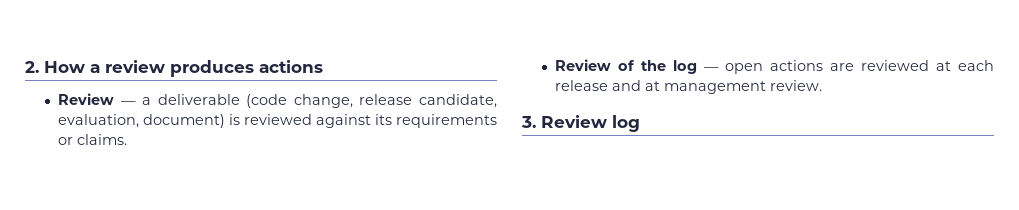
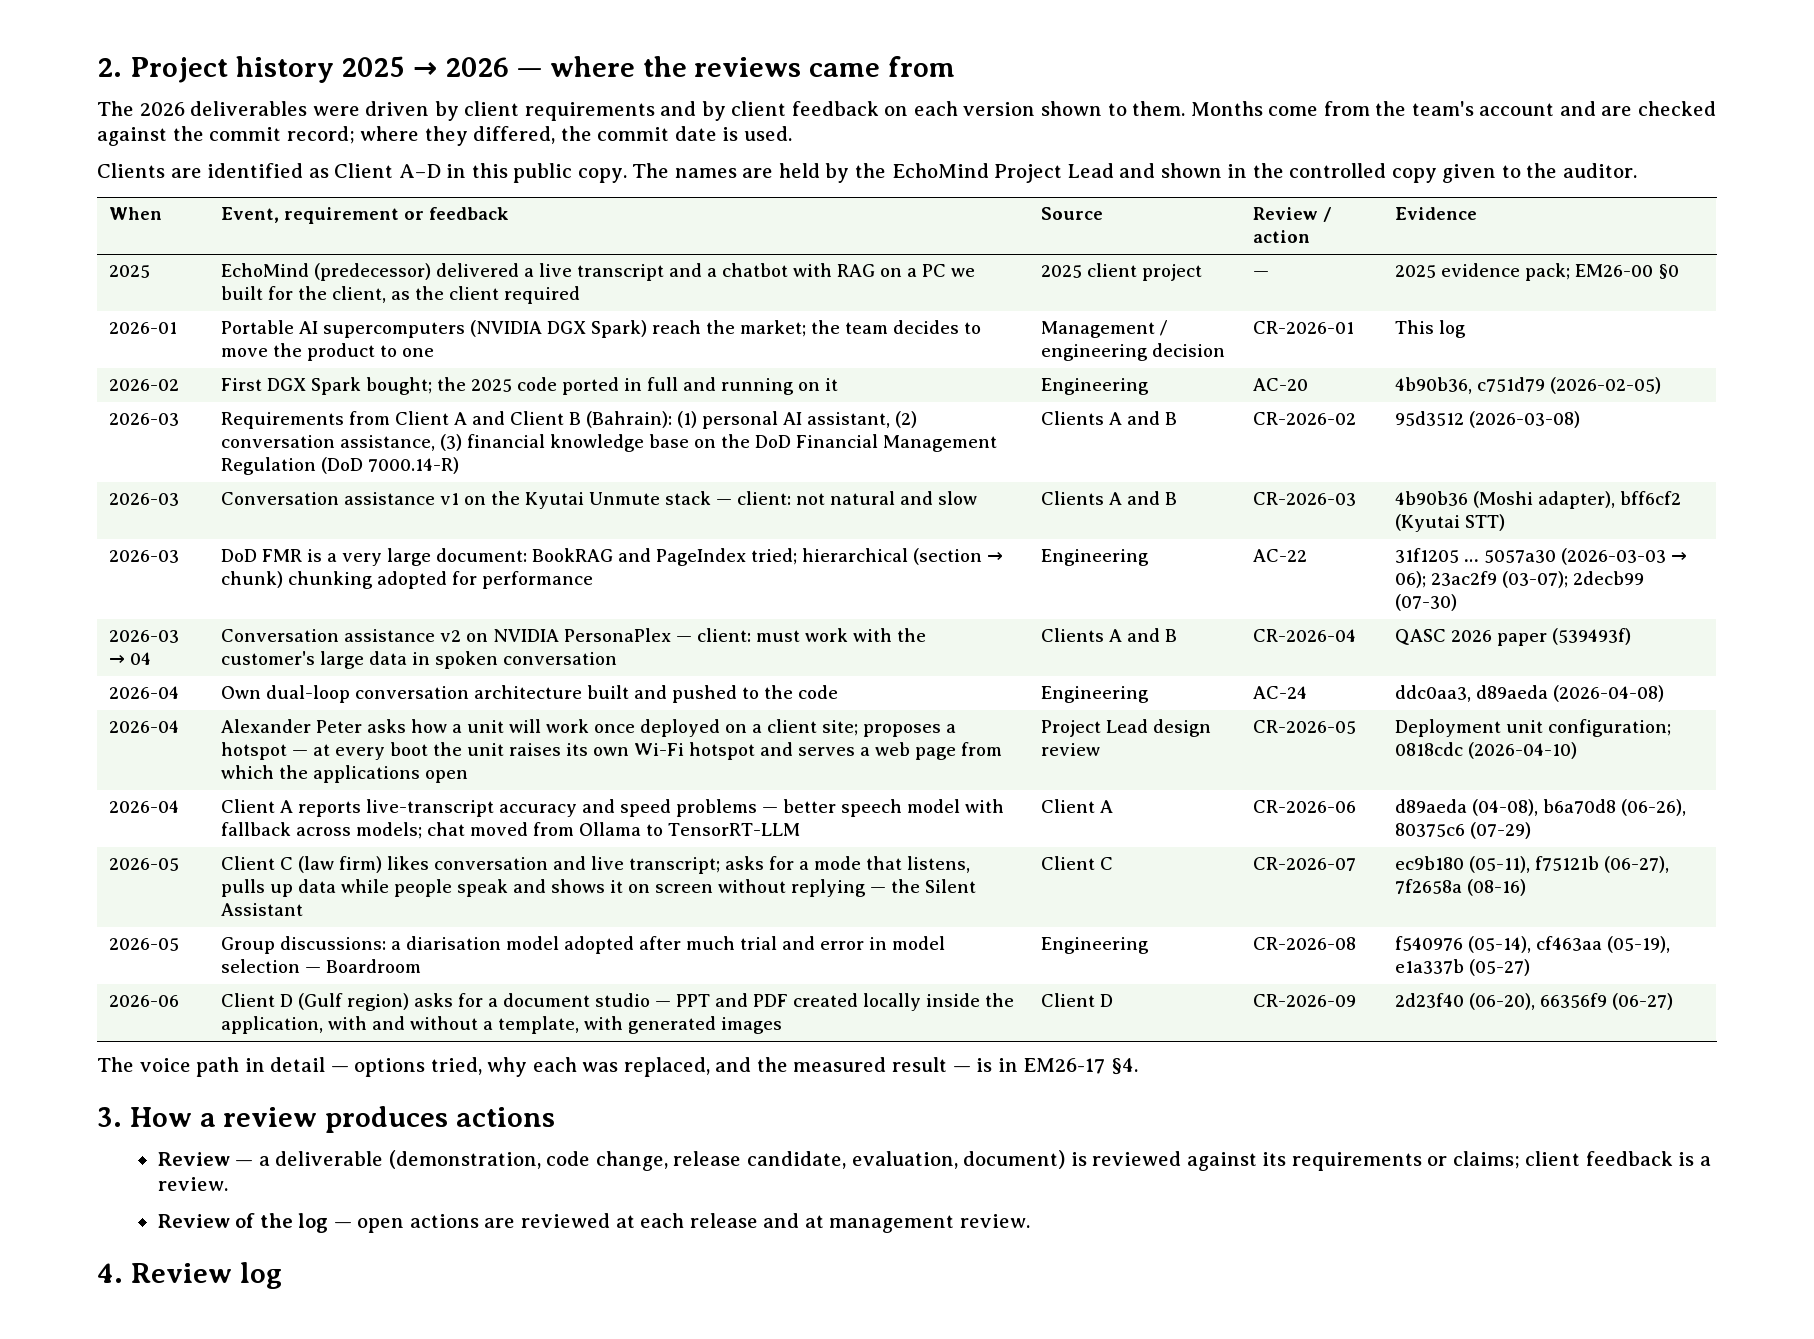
(39, 67) none -> [129,56,956,83] [97,101,1716,121] [97,126,792,146] [97,163,1637,183] [108,207,162,220] [220,207,509,224] [1040,207,1103,220] [1252,207,1331,222] [1252,230,1310,243] [1394,207,1477,220] [108,265,150,278] [220,263,975,281] [220,286,580,304] [1040,263,1202,281] [1252,271,1269,277] [1394,263,1679,281] [108,322,177,334] [220,320,981,338] [220,343,434,361] [1040,320,1168,338] [1040,343,1225,361] [1252,321,1354,334] [1394,320,1466,338] [108,379,179,391] [220,377,838,395] [1040,378,1149,395] [1252,378,1308,391] [1394,377,1661,394] [108,413,179,426] [220,411,917,429] [220,434,997,452] [220,457,459,475] [1040,411,1177,425] [1252,412,1356,425] [1394,411,1580,428] [108,493,179,506] [220,491,977,509] [1040,491,1177,505] [1252,492,1356,506] [1394,491,1681,509] [1394,514,1505,532] [108,550,179,563] [220,548,1003,566] [220,571,593,589] [1040,549,1149,566] [1252,549,1307,562] [1394,548,1687,565] [1394,571,1644,588] [1394,594,1457,611] [108,630,179,643] [108,652,151,665] [220,628,926,642] [220,651,617,669] [1040,628,1177,642] [1252,629,1356,642] [1394,628,1631,646] [108,686,179,699] [220,685,838,703] [1040,686,1149,703] [1252,686,1307,699] [1394,685,1664,702] [108,720,179,733] [220,719,956,737] [220,742,1002,760] [220,765,468,783] [1040,719,1211,737] [1040,743,1100,756] [1252,720,1356,734] [1394,719,1671,737] [1394,742,1577,759] [108,800,179,813] [220,799,1004,817] [220,822,800,839] [1040,799,1113,813] [1252,800,1356,813] [1394,799,1686,816] [1394,822,1531,839] [108,858,179,871] [220,856,970,874] [220,879,976,897] [220,903,303,916] [1040,856,1113,870] [1252,857,1356,871] [1394,856,1669,873] [1394,879,1526,896] [108,938,179,951] [220,936,945,954] [220,959,421,973] [1040,937,1149,954] [1252,937,1356,950] [1394,936,1670,953] [1394,959,1530,976] [108,995,179,1007] [220,993,1014,1011] [220,1016,782,1034] [1040,993,1113,1007] [1252,994,1356,1007] [1394,993,1673,1010] [97,1057,1138,1077] [97,1107,122,1127] Project history 2025 → 2026 — where the reviews came from // The 2026 deliverables were driven by client requirements and by client feedback on each version shown to them. Months come from the team's account and are checked against the commit record; where they differed, the commit date is used. // Clients are identified as Client A–D in this public copy. The names are held by the EchoMind Project Lead and shown in the controlled copy given to the auditor. // When | Event, requirement or feedback | Source | Review / action | Evidence // 2025 | EchoMind (predecessor) delivered a live transcript and a chatbot with RAG on a PC we built for the client, as the client required | 2025 client project | — | 2025 evidence pack; EM26-00 §0 // 2026-01 | Portable AI supercomputers (NVIDIA DGX Spark) reach the market; the team decides to move the product to one | Management / engineering decision | CR-2026-01 | This log // 2026-02 | First DGX Spark bought; the 2025 code ported in full and running on it | Engineering | AC-20 | 4b90b36, c751d79 (2026-02-05) // 2026-03 | Requirements from Client A and Client B (Bahrain): (1) personal AI assistant, (2) conversation assistance, (3) financial knowledge base on the DoD Financial Management Regulation (DoD 7000.14-R) | Clients A and B | CR-2026-02 | 95d3512 (2026-03-08) // 2026-03 | Conversation assistance v1 on the Kyutai Unmute stack — client: not natural and slow | Clients A and B | CR-2026-03 | 4b90b36 (Moshi adapter), bff6cf2 (Kyutai STT) // 2026-03 | DoD FMR is a very large document: BookRAG and PageIndex tried; hierarchical (section → chunk) chunking adopted for performance | Engineering | AC-22 | 31f1205 … 5057a30 (2026-03-03 → 06); 23ac2f9 (03-07); 2decb99 (07-30) // 2026-03 → 04 | Conversation assistance v2 on NVIDIA PersonaPlex — client: must work with the customer's large data in spoken conversation | Clients A and B | CR-2026-04 | QASC 2026 paper (539493f) // 2026-04 | Own dual-loop conversation architecture built and pushed to the code | Engineering | AC-24 | ddc0aa3, d89aeda (2026-04-08) // 2026-04 | Alexander Peter asks how a unit will work once deployed on a client site; proposes a hotspot — at every boot the unit raises its own Wi-Fi hotspot and serves a web page from which the applications open | Project Lead design review | CR-2026-05 | Deployment unit configuration; 0818cdc (2026-04-10) // 2026-04 | Client A reports live-transcript accuracy and speed problems — better speech model with fallback across models; chat moved from Ollama to TensorRT-LLM | Client A | CR-2026-06 | d89aeda (04-08), b6a70d8 (06-26), 80375c6 (07-29) // 2026-05 | Client C (law firm) likes conversation and live transcript; asks for a mode that listens, pulls up data while people speak and shows it on screen without replying — the Silent Assistant | Client C | CR-2026-07 | ec9b180 (05-11), f75121b (06-27), 7f2658a (08-16) // 2026-05 | Group discussions: a diarisation model adopted after much trial and error in model selection — Boardroom | Engineering | CR-2026-08 | f540976 (05-14), cf463aa (05-19), e1a337b (05-27) // 2026-06 | Client D (Gulf region) asks for a document studio — PPT and PDF created locally inside the application, with and without a template, with generated images | Client D | CR-2026-09 | 2d23f40 (06-20), 66356f9 (06-27) // The voice path in detail — options tried, why each was replaced, and the measured result — is in EM26-17 §4. // 3.
[246,94,288,108] (code -> [388,1150,591,1169] (demonstration, code
[76,134,127,145] claims. -> [1452,1151,1711,1169] [157,1177,228,1191] claims; client feedback is a review.
[521,116,536,128] 3. -> [97,1263,123,1283] 4.

